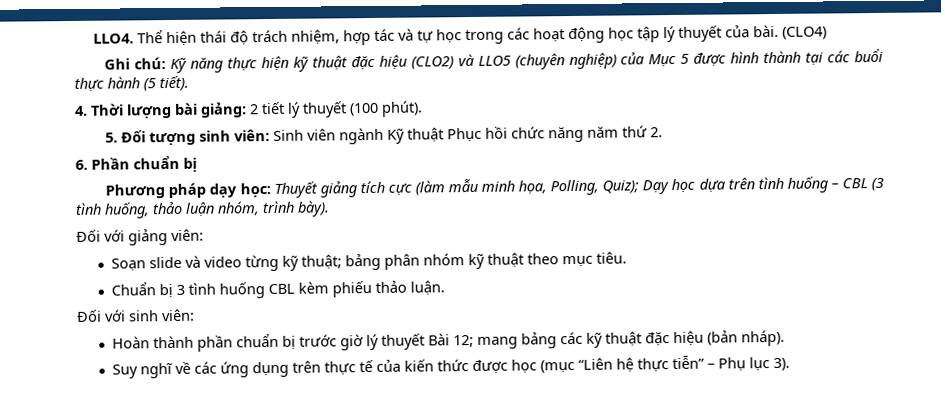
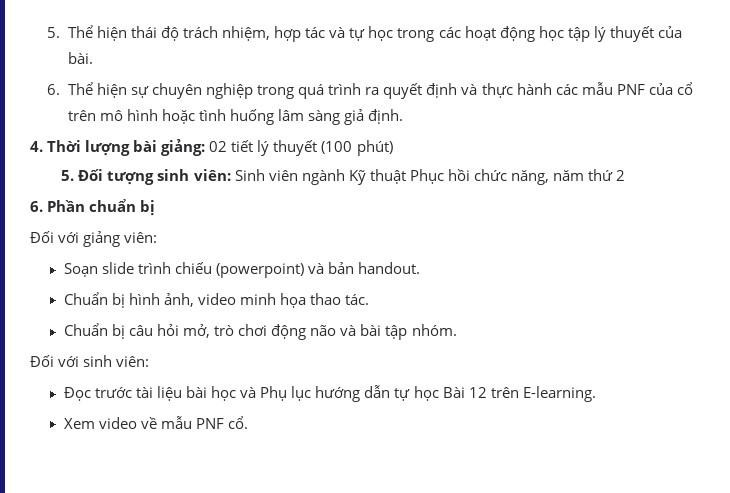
[93,33,135,44] LLO4. -> [47,27,61,38] 5.
[782,26,828,40] [104,48,884,73] [74,75,189,92] (CLO4) // Ghi chú: Kỹ năng thực hiện kỹ thuật đặc hiệu (CLO2) và LLO5 (chuyên nghiệp) của Mục 5 được hình thành tại các buổi thực hành (5 tiết). -> [47,82,693,99] [67,109,404,125] // 6. Thể hiện sự chuyên nghiệp trong quá trình ra quyết định và thực hành các mẫu PNF của cổ trên mô hình hoặc tình huống lâm sàng giả định.
[249,104,259,115] 2 -> [209,141,228,152] 02
[381,100,423,117] phút). -> [356,140,393,156] phút)
[548,126,585,143] năng -> [510,170,549,185] năng,
[650,127,664,138] 2. -> [616,170,626,181] 2
[105,176,885,199] [75,200,330,219] // Phương pháp dạy học: Thuyết giảng tích cực (làm mẫu minh họa, Polling, Quiz); Dạy học dựa trên tình huống – CBL (3 tình huống, thảo luận nhóm, trình bày). -> (156, 208) none
[185,251,628,272] [111,280,446,299] [76,308,195,322] [112,329,786,352] [112,355,791,379] và video từng kỹ thuật; bảng phân nhóm kỹ thuật theo mục tiêu. // Chuẩn bị 3 tình huống CBL kèm phiếu thảo luận. // Đối với sinh viên: // Hoàn thành phần chuẩn bị trước giờ lý thuyết Bài 12; mang bảng các kỹ thuật đặc hiệu (bản nháp). // Suy nghĩ về các ứng dụng trên thực tế của kiến thức được học (mục “Liên hệ thực tiễn” – Phụ lục 3). -> [138,262,421,278] [63,292,370,308] [63,323,457,340] [30,355,150,367] [63,385,596,402] [63,416,249,429] trình chiếu (powerpoint) và bản handout. // Chuẩn bị hình ảnh, video minh họa thao tác. // Chuẩn bị câu hỏi mở, trò chơi động não và bài tập nhóm. // Đối với sinh viên: // Đọc trước tài liệu bài học và Phụ lục hướng dẫn tự học Bài 12 trên E-learning. // Xem video về mẫu PNF cổ.

